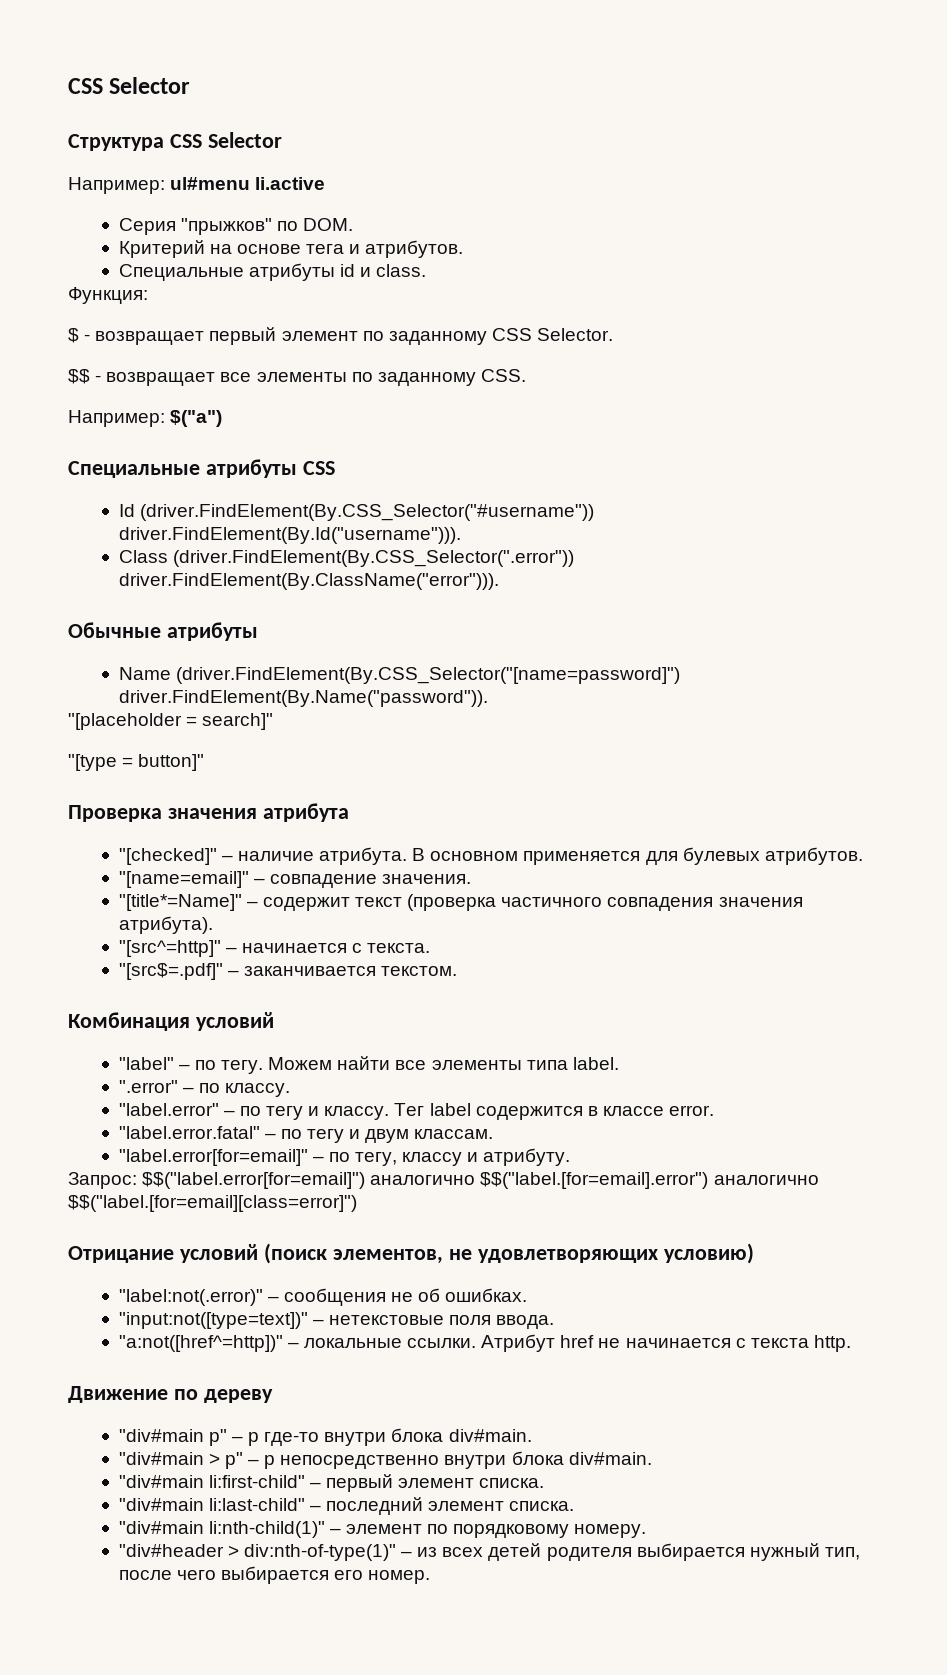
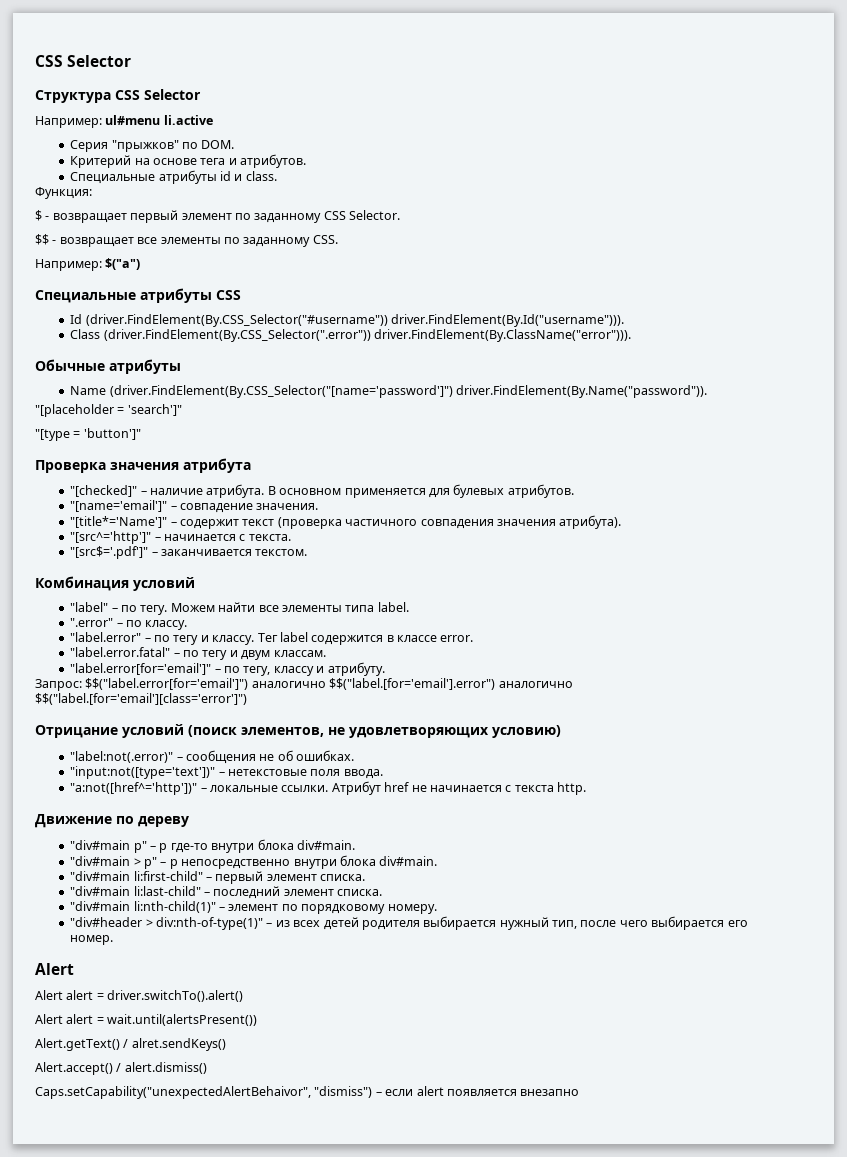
[175,667,680,684] (driver.FindElement(By.CSS_Selector("[name=password]") -> [109,385,453,398] (driver.FindElement(By.CSS_Selector("[name='password']")
[202,713,274,730] search]" -> [127,404,182,416] 'search']"
[138,754,205,771] button]" -> [83,428,141,440] 'button']"
[118,871,249,888] "[name=email]" -> [70,500,168,512] "[name='email']"
[118,894,242,911] "[title*=Name]" -> [70,516,168,528] "[title*='Name']"
[118,940,221,957] "[src^=http]" -> [70,531,152,544] "[src^='http']"
[118,963,223,980] "[src$=.pdf]" -> [70,546,149,559] "[src$='.pdf']"
[118,1149,308,1166] "label.error[for=email]" -> [70,663,212,675] "label.error[for='email']"
[142,1172,819,1189] [68,1195,357,1212] $$("label.error[for=email]") аналогично $$("label.[for=email].error") аналогично $$("label.[for=email][class=error]") -> [85,678,573,690] [35,693,247,705] $$("label.error[for='email']") аналогично $$("label.[for='email'].error") аналогично $$("label.[for='email'][class='error']")
[118,1312,308,1329] "input:not([type=text])" -> [70,766,216,779] "input:not([type='text'])"
[118,1335,283,1352] "a:not([href^=http])" -> [70,782,198,795] "a:not([href^='http'])"
(431, 1577) none -> [35,963,74,975] [35,990,244,1002] [35,1014,258,1026] [35,1038,226,1051] [35,1062,207,1075] [35,1086,580,1099] // Alert // Alert alert = driver.switchTo().alert() // Alert alert = wait.until(alertsPresent()) // Alert.getText() / alret.sendKeys() // Alert.accept() / alert.dismiss() // Caps.setCapability("unexpectedAlertBehaivor", "dismiss") – если alert появляется внезапно

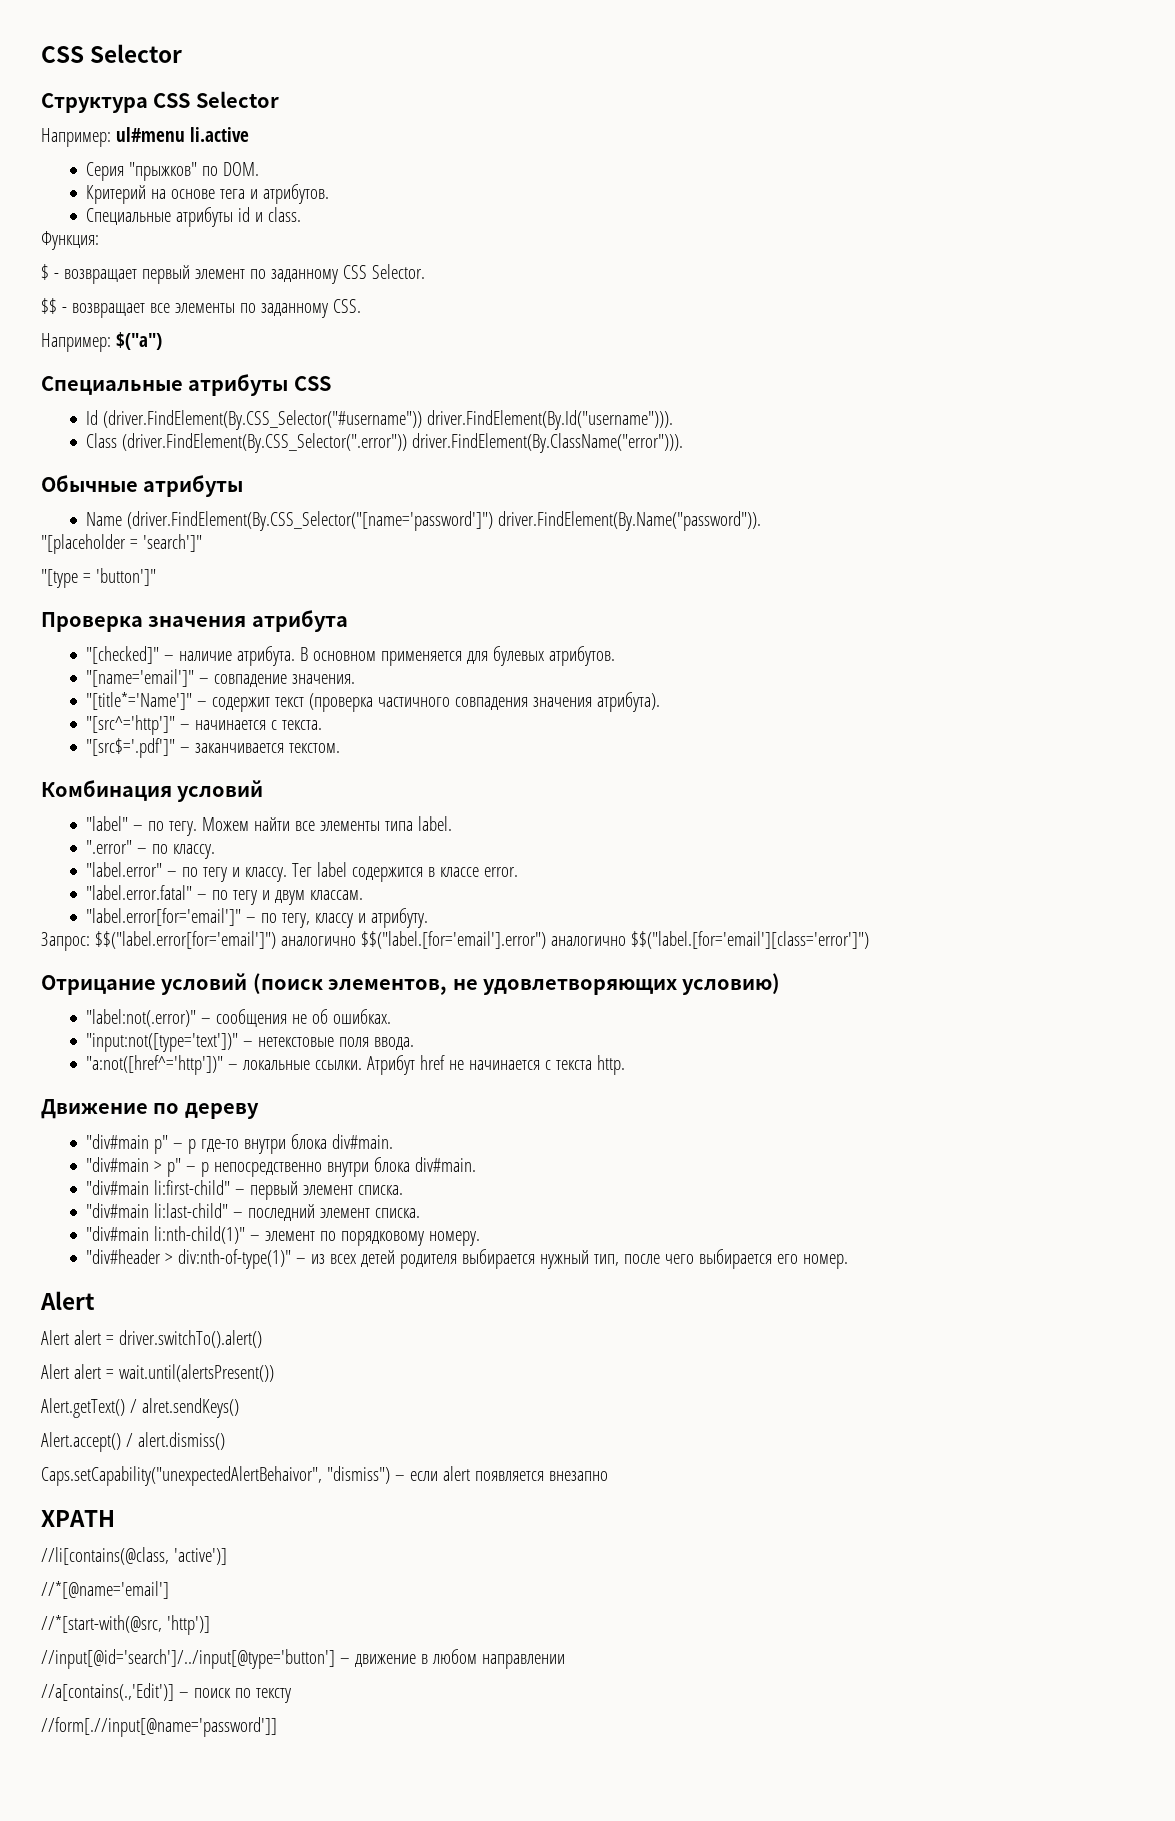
(580, 1092) none -> [41,1510,115,1527] [41,1547,227,1565] [41,1581,169,1599] [41,1615,210,1635] [41,1649,565,1669] [41,1683,291,1703] [41,1717,277,1737] // XPATH // //li[contains(@class, 'active')] // //*[@name='email'] // //*[start-with(@src, 'http')] // //input[@id='search']/../input[@type='button'] – движение в любом направлении // //a[contains(.,'Edit')] – поиск по тексту // //form[.//input[@name='password']]

